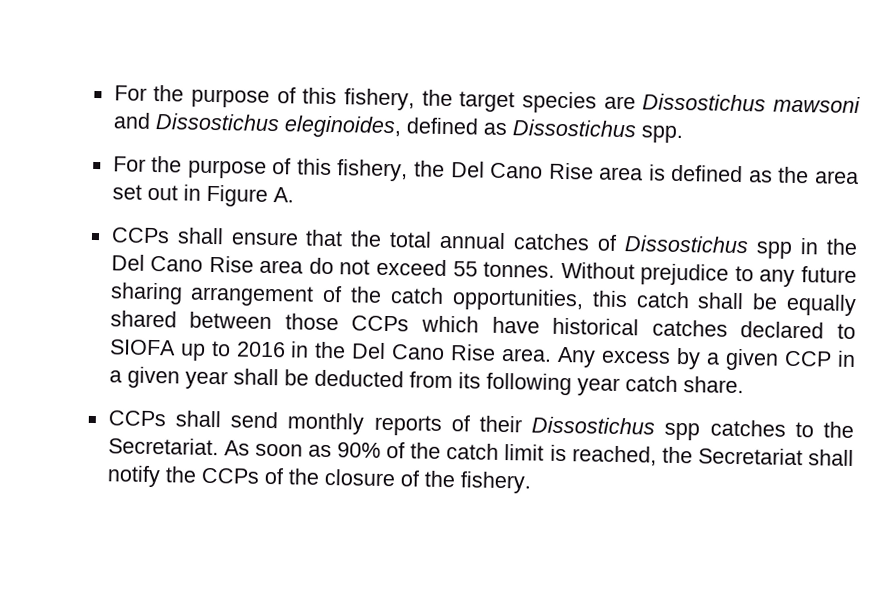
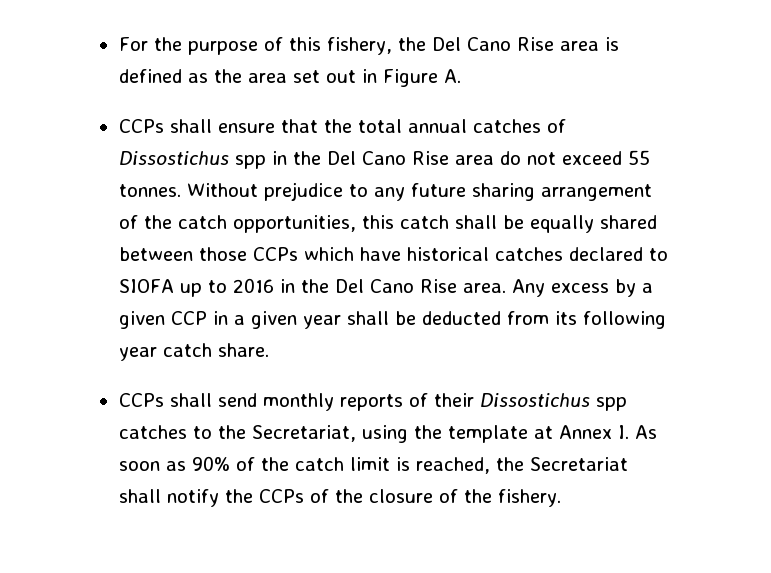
[113,84,861,114] [112,112,683,144] [112,155,445,182] For the purpose of this fishery, the target species are Dissostichus mawsoni and Dissostichus eleginoides, defined as Dissostichus spp. // For the purpose of this fishery, the -> [118,37,426,55] For the purpose of this fishery, the
[107,437,219,456] Secretariat. -> [251,425,629,443] Secretariat, using the template at Annex I.

